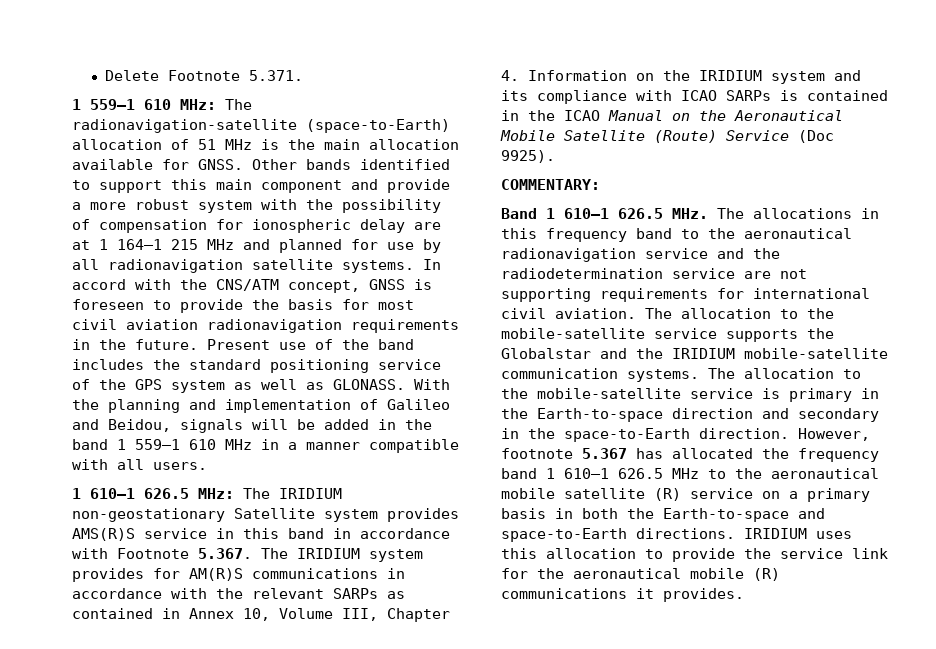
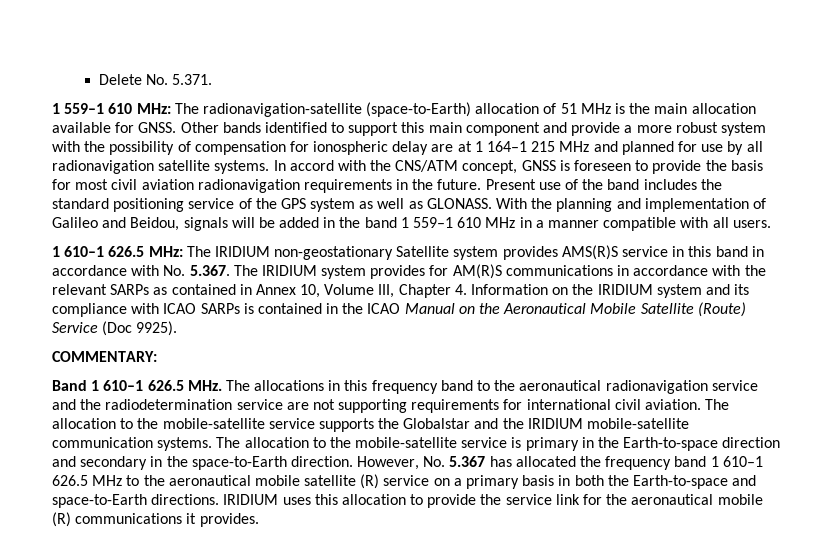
[167,70,240,81] Footnote -> [145,74,168,85] No.
[117,548,189,559] Footnote -> [163,265,186,276] No.
[501,448,573,459] footnote -> [423,456,446,467] No.

